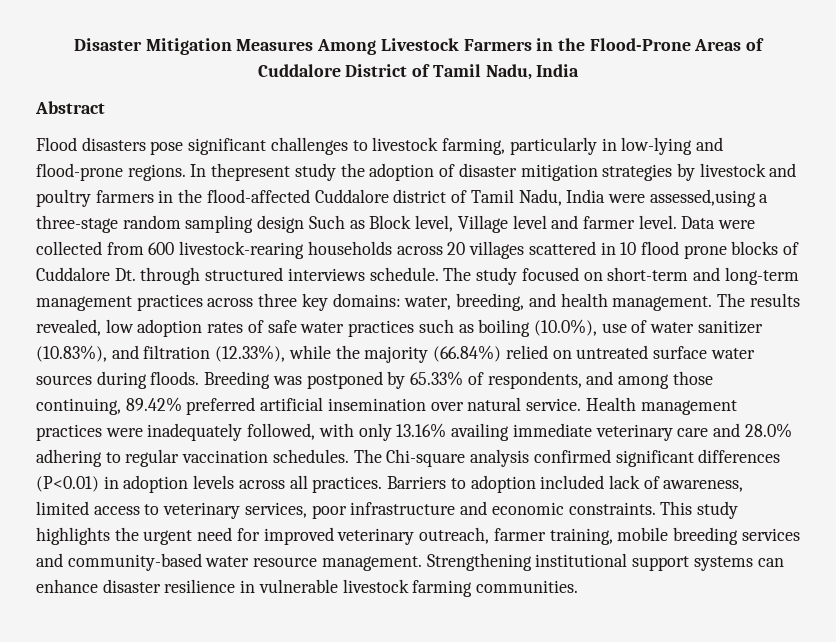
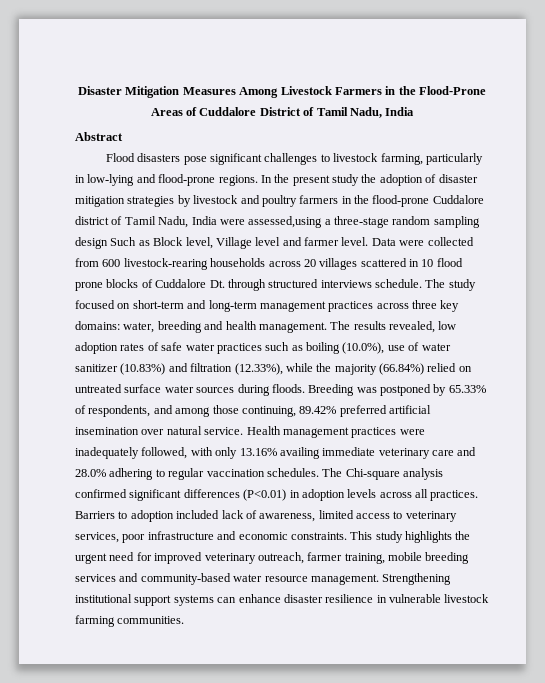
[211,163,291,181] thepresent -> [274,174,330,186] the present
[206,189,310,203] flood-affected -> [372,195,430,207] flood-prone
[456,293,525,311] breeding, -> [157,321,202,333] breeding
[36,345,107,362] (10.83%), -> [120,363,166,375] (10.83%)

